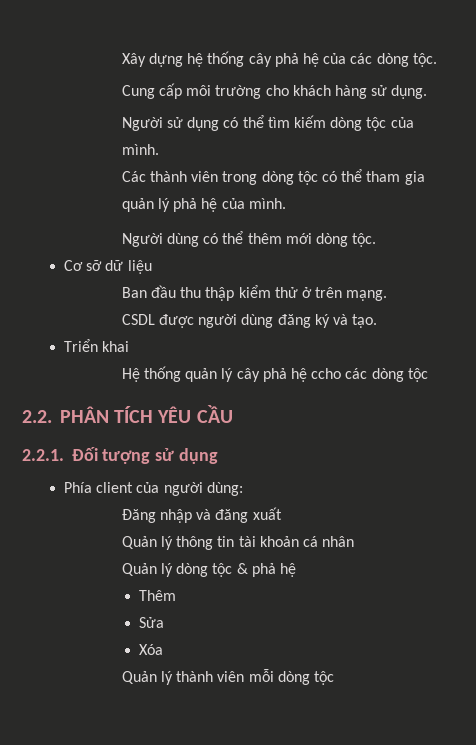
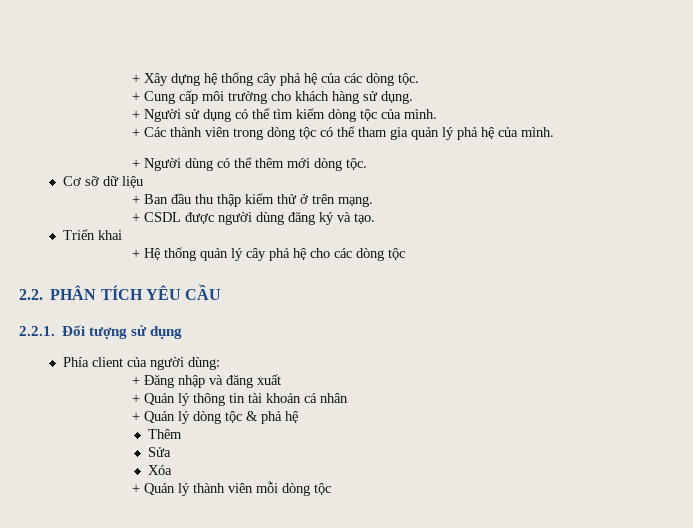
(121, 60) none -> [132,74,141,83] +
(437, 60) none -> [132,92,141,101] +
(428, 92) none -> [132,110,141,119] +
(159, 149) none -> [132,128,141,137] +
(286, 203) none -> [132,159,141,168] +
(152, 267) none -> [132,195,141,204] +
(388, 295) none -> [132,213,141,222] +
(130, 346) none -> [132,249,141,258] +
[311,368,342,379] ccho -> [310,248,331,258] cho
(243, 489) none -> [132,376,141,385] +
(282, 513) none -> [132,394,141,403] +
(355, 541) none -> [132,412,141,421] +
(163, 649) none -> [132,484,141,493] +

